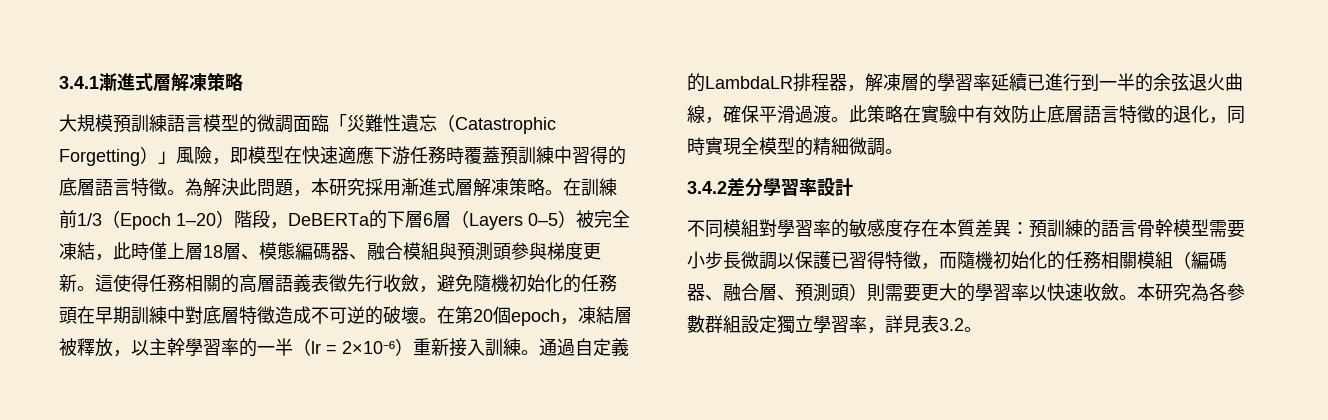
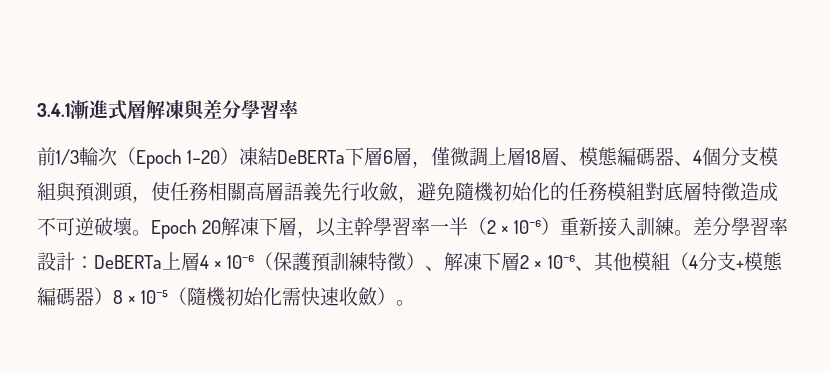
[207,73,243,91] [59,114,556,134] [59,146,626,166] [59,178,617,197] [59,210,630,230] [59,242,167,261] 策略 // 大規模預訓練語言模型的微調面臨「災難性遺忘（Catastrophic Forgetting）」風險，即模型在快速適應下游任務時覆蓋預訓練中習得的底層語言特徵。為解決此問題，本研究採用漸進式層解凍策略。在訓練前1/3（Epoch 1–20）階段，DeBERTa的下層6層（Layers 0–5）被完全凍結，此時僅 -> [184,100,299,121] [37,147,489,169] 與差分學習率 // 前1/3輪次（Epoch 1–20）凍結DeBERTa下層6層，僅微調
[367,242,403,260] 融合 -> [693,147,760,166] 4個分支
[511,242,601,260] [59,274,239,293] 參與梯度更新。這使得任務相關的 -> [132,182,246,203] ，使任務相關
[311,274,347,292] 表徵 -> (322, 191) none
[59,306,185,324] 頭在早期訓練中 -> [607,182,645,201] 模組
[365,306,632,326] [59,338,629,357] [687,73,1243,92] [687,105,1245,124] [687,137,903,156] [687,178,853,197] [687,219,1245,238] [687,251,1227,270] [687,283,1245,302] [687,315,964,334] 的破壞。在第20個epoch，凍結層被釋放，以主幹學習率的一半（lr = 2×10⁻⁶）重新接入訓練。通過自定義的LambdaLR排程器，解凍層的學習率延續已進行到一半的余弦退火曲線，確保平滑過渡。此策略在實驗中有效防止底層語言特徵的退化，同時實現全模型的精細微調。 // 3.4.2差分學習率設計 // 不同模組對學習率的敏感度存在本質差異：預訓練的語言骨幹模型需要小步長微調以保護已習得特徵，而隨機初始化的任務相關模組（編碼器、融合層、預測頭）則需要更大的學習率以快速收斂。本研究為各參數群組設定獨立學習率，詳見表3.2 -> [94,217,789,239] [37,252,783,272] [37,287,397,307] 破壞。Epoch 20解凍下層，以主幹學習率一半（2 × 10⁻⁶）重新接入訓練。差分學習率設計：DeBERTa上層4 × 10⁻⁶（保護預訓練特徵）、解凍下層2 × 10⁻⁶、其他模組（4分支+模態編碼器）8 × 10⁻⁵（隨機初始化需快速收斂）

